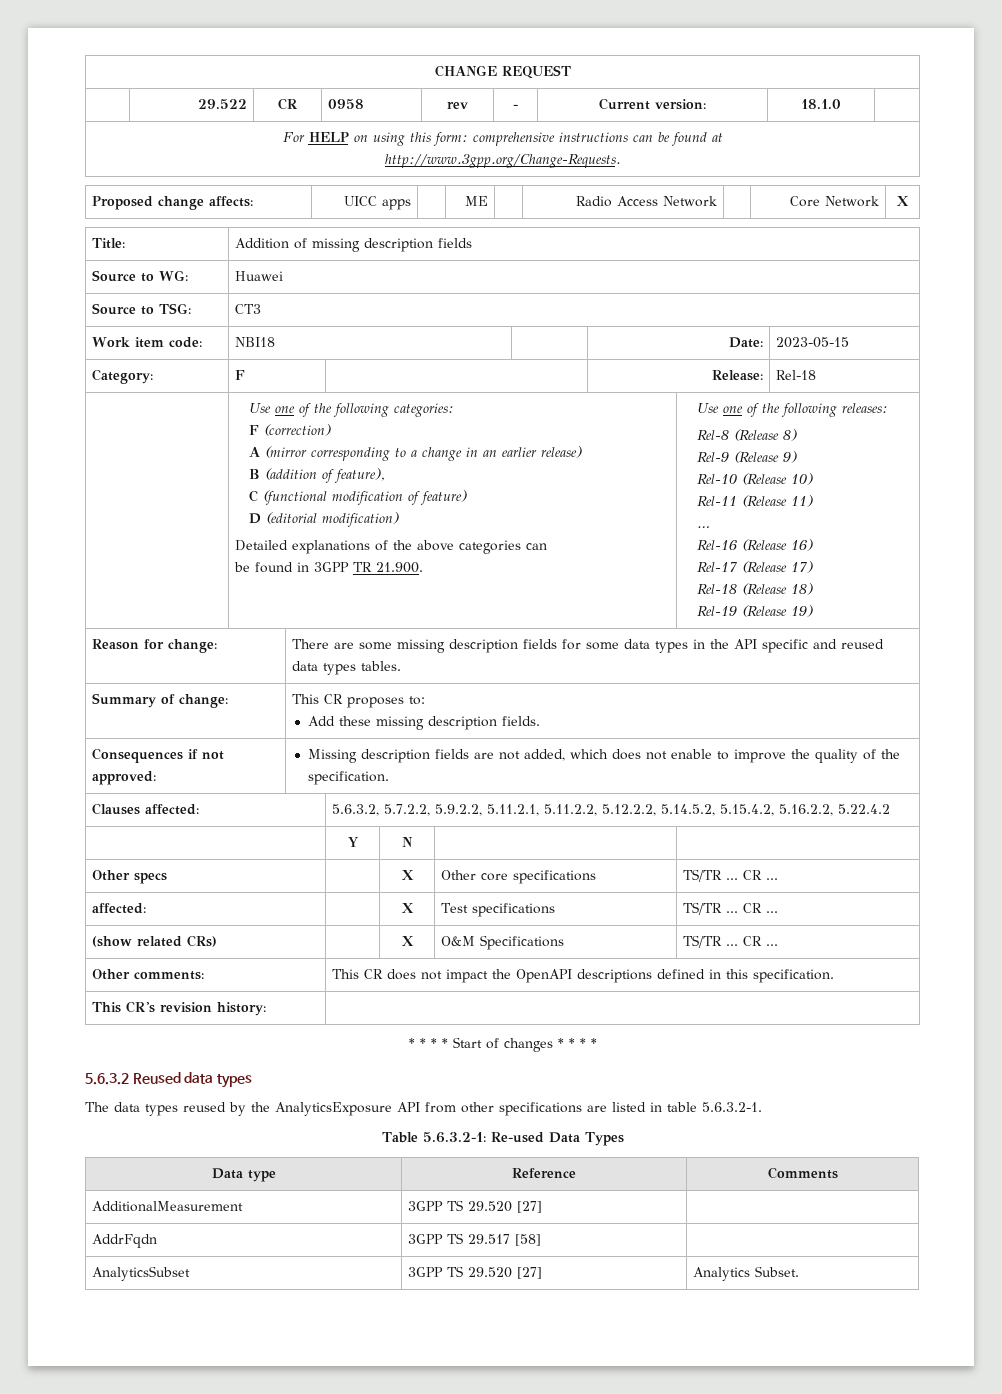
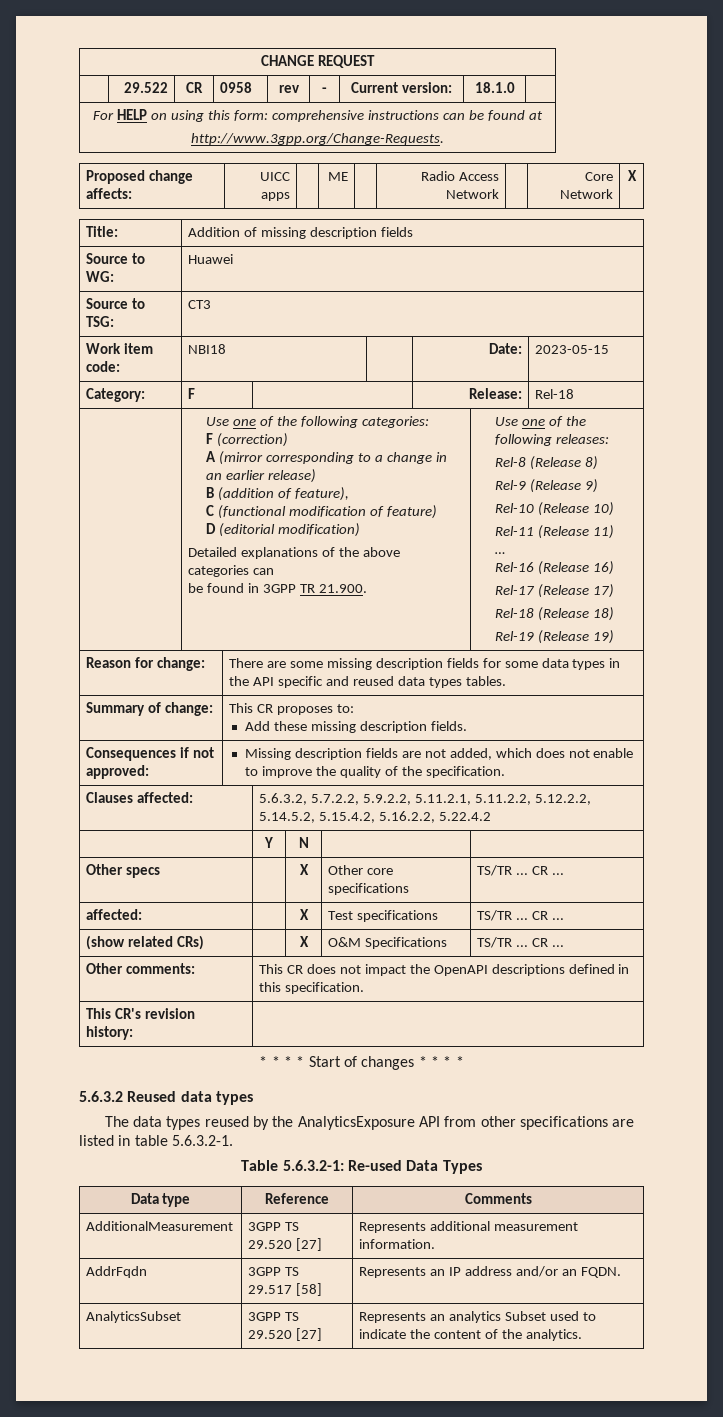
(543, 1207) none -> [359,1221,579,1233] [359,1239,436,1249] Represents additional measurement information.
(542, 1240) none -> [359,1266,621,1278] Represents an IP address and/or an FQDN.
[693,1266,800,1281] Analytics Subset. -> [359,1311,596,1323] [359,1329,582,1341] Represents an analytics Subset used to indicate the content of the analytics.

